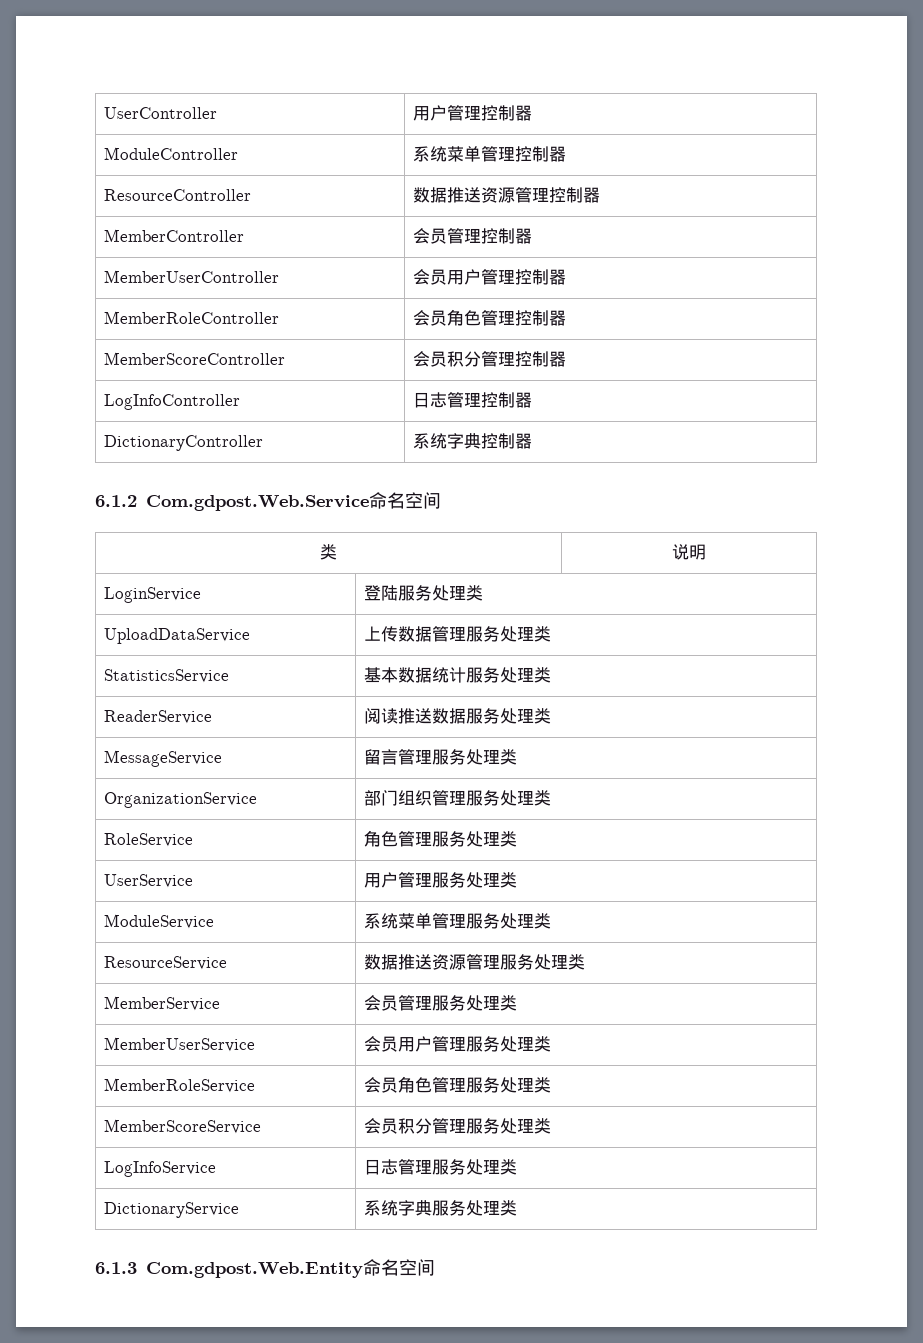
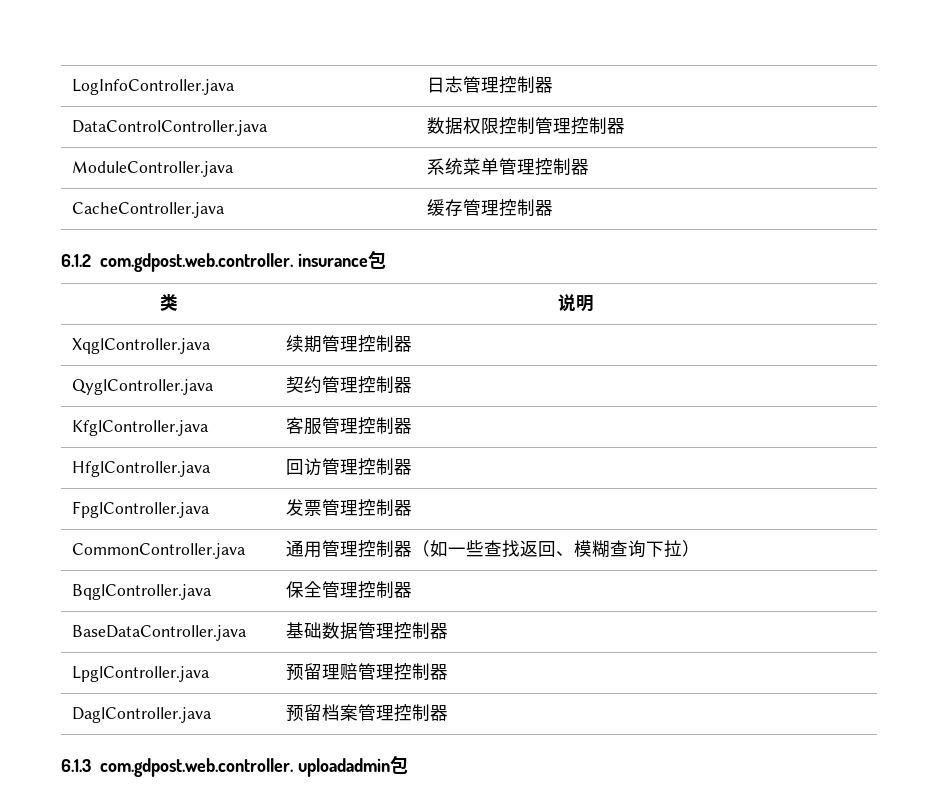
[104,107,218,119] [413,105,533,121] [104,147,239,160] UserController | 用户管理控制器 // ModuleController -> [72,79,236,95] [427,76,554,94] [72,120,269,136] [427,117,626,135] [72,161,235,177] LogInfoController.java | 日志管理控制器 // DataControlController.java | 数据权限控制管理控制器 // ModuleController.java
[104,189,252,201] [413,187,601,203] [104,229,245,242] [413,228,533,244] [104,270,280,283] [413,269,567,285] [104,311,280,324] [413,309,567,326] [104,352,286,365] [413,351,567,367] [104,394,241,410] [413,392,533,408] [104,435,264,451] [413,433,533,449] [95,492,441,511] [320,544,337,560] [672,544,706,560] [104,587,202,603] [364,585,484,601] [104,628,251,644] [364,626,552,642] [104,669,230,683] [364,667,552,683] [104,710,213,724] [364,708,552,724] [104,750,223,767] [364,749,518,765] [104,792,258,808] [364,790,552,806] [104,833,194,847] [364,830,518,847] [104,874,194,888] [364,872,518,888] [104,914,215,929] [364,913,552,929] [104,956,228,970] [364,954,586,970] [104,996,221,1011] [364,995,518,1011] [104,1037,256,1052] [364,1036,552,1052] [104,1078,256,1093] [364,1076,552,1093] [104,1119,262,1134] [364,1118,552,1134] [104,1161,217,1177] [364,1159,518,1175] [104,1202,240,1218] [364,1200,518,1216] [95,1259,435,1278] ResourceController | 数据推送资源管理控制器 // MemberController | 会员管理控制器 // MemberUserController | 会员用户管理控制器 // MemberRoleController | 会员角色管理控制器 // MemberScoreController | 会员积分管理控制器 // LogInfoController | 日志管理控制器 // DictionaryController | 系统字典控制器 // 6.1.2 Com.gdpost.Web.Service命名空间 // 类 | 说明 // LoginService | 登陆服务处理类 // UploadDataService | 上传数据管理服务处理类 // StatisticsService | 基本数据统计服务处理类 // ReaderService | 阅读推送数据服务处理类 // MessageService | 留言管理服务处理类 // OrganizationService | 部门组织管理服务处理类 // RoleService | 角色管理服务处理类 // UserService | 用户管理服务处理类 // ModuleService | 系统菜单管理服务处理类 // ResourceService | 数据推送资源管理服务处理类 // MemberService | 会员管理服务处理类 // MemberUserService | 会员用户管理服务处理类 // MemberRoleService | 会员角色管理服务处理类 // MemberScoreService | 会员积分管理服务处理类 // LogInfoService | 日志管理服务处理类 // DictionaryService | 系统字典服务处理类 // 6.1.3 Com.gdpost.Web.Entity命名空间 -> [72,202,226,218] [427,199,554,217] [61,250,386,272] [159,294,178,311] [558,294,594,312] [72,338,212,354] [286,335,413,353] [72,379,215,395] [286,376,413,394] [72,420,210,436] [286,417,413,435] [72,461,212,477] [286,458,413,476] [72,501,211,518] [286,499,413,517] [72,543,247,559] [286,540,701,558] [72,584,213,600] [286,581,413,599] [72,625,248,641] [286,622,449,640] [72,666,211,682] [286,663,449,681] [72,707,213,723] [286,704,449,722] [61,755,408,777] CacheController.java | 缓存管理控制器 // 6.1.2 com.gdpost.web.controller. insurance包 // 类 | 说明 // XqglController.java | 续期管理控制器 // QyglController.java | 契约管理控制器 // KfglController.java | 客服管理控制器 // HfglController.java | 回访管理控制器 // FpglController.java | 发票管理控制器 // CommonController.java | 通用管理控制器（如一些查找返回、模糊查询下拉） // BqglController.java | 保全管理控制器 // BaseDataController.java | 基础数据管理控制器 // LpglController.java | 预留理赔管理控制器 // DaglController.java | 预留档案管理控制器 // 6.1.3 com.gdpost.web.controller. uploadadmin包

